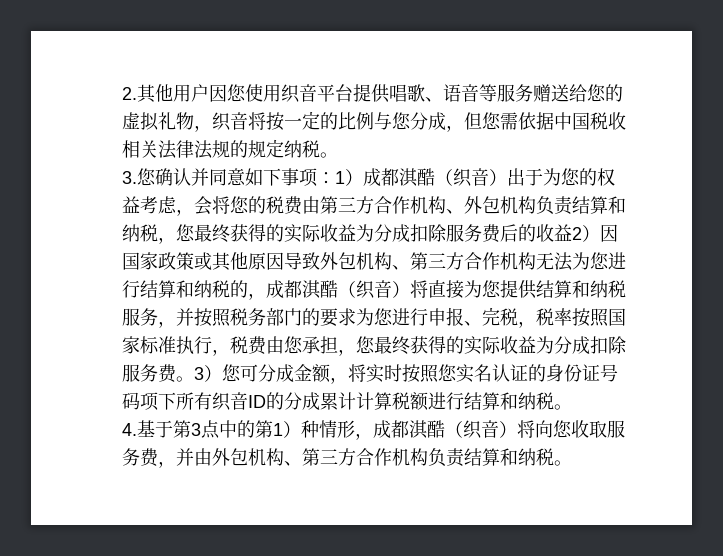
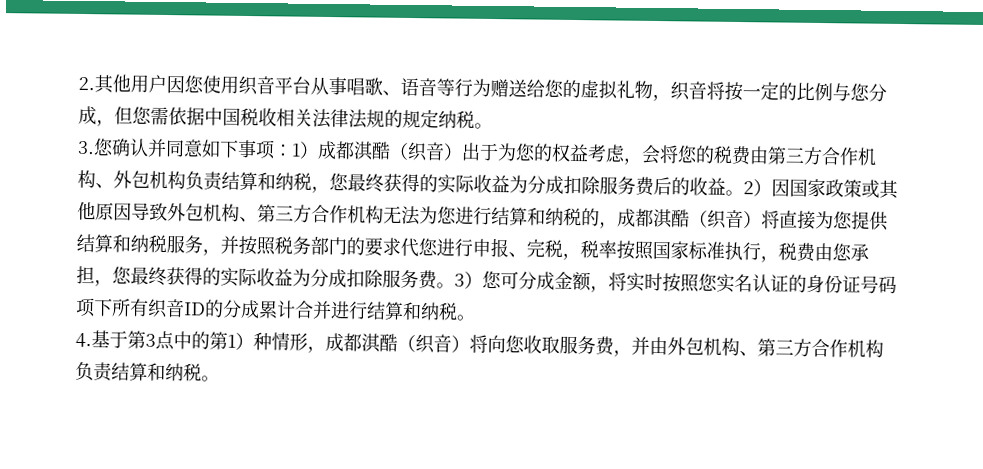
[353,84,390,103] 提供 -> [310,76,347,96] 从事
[497,84,533,102] 服务 -> [454,78,491,97] 行为
(572, 232) none -> [725,189,744,197] 。
[356,308,374,326] 为 -> [400,237,419,258] 代
[356,392,429,411] 计算税额 -> [294,300,332,320] 合并

